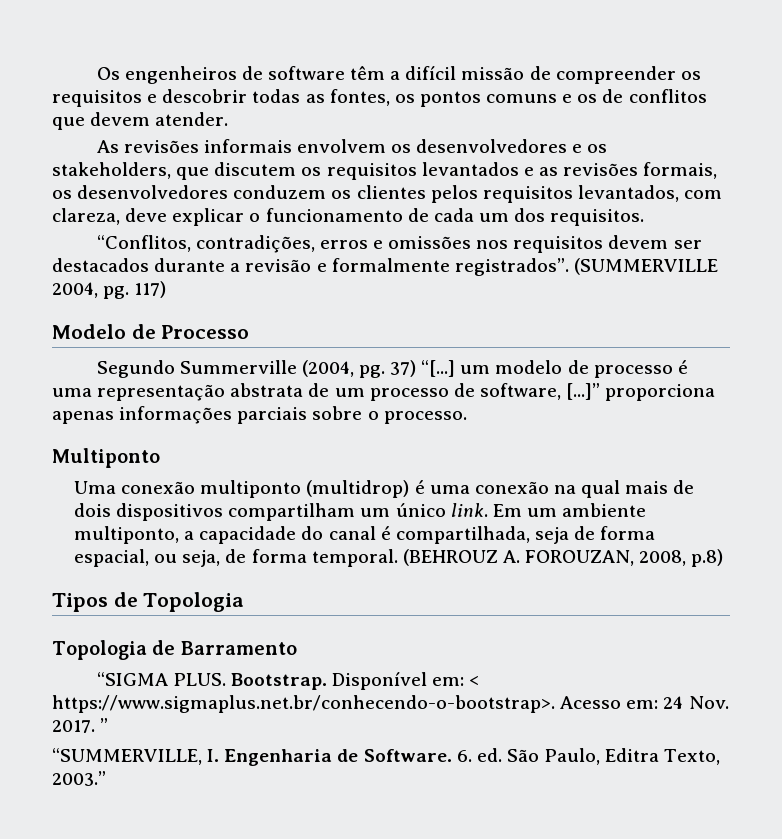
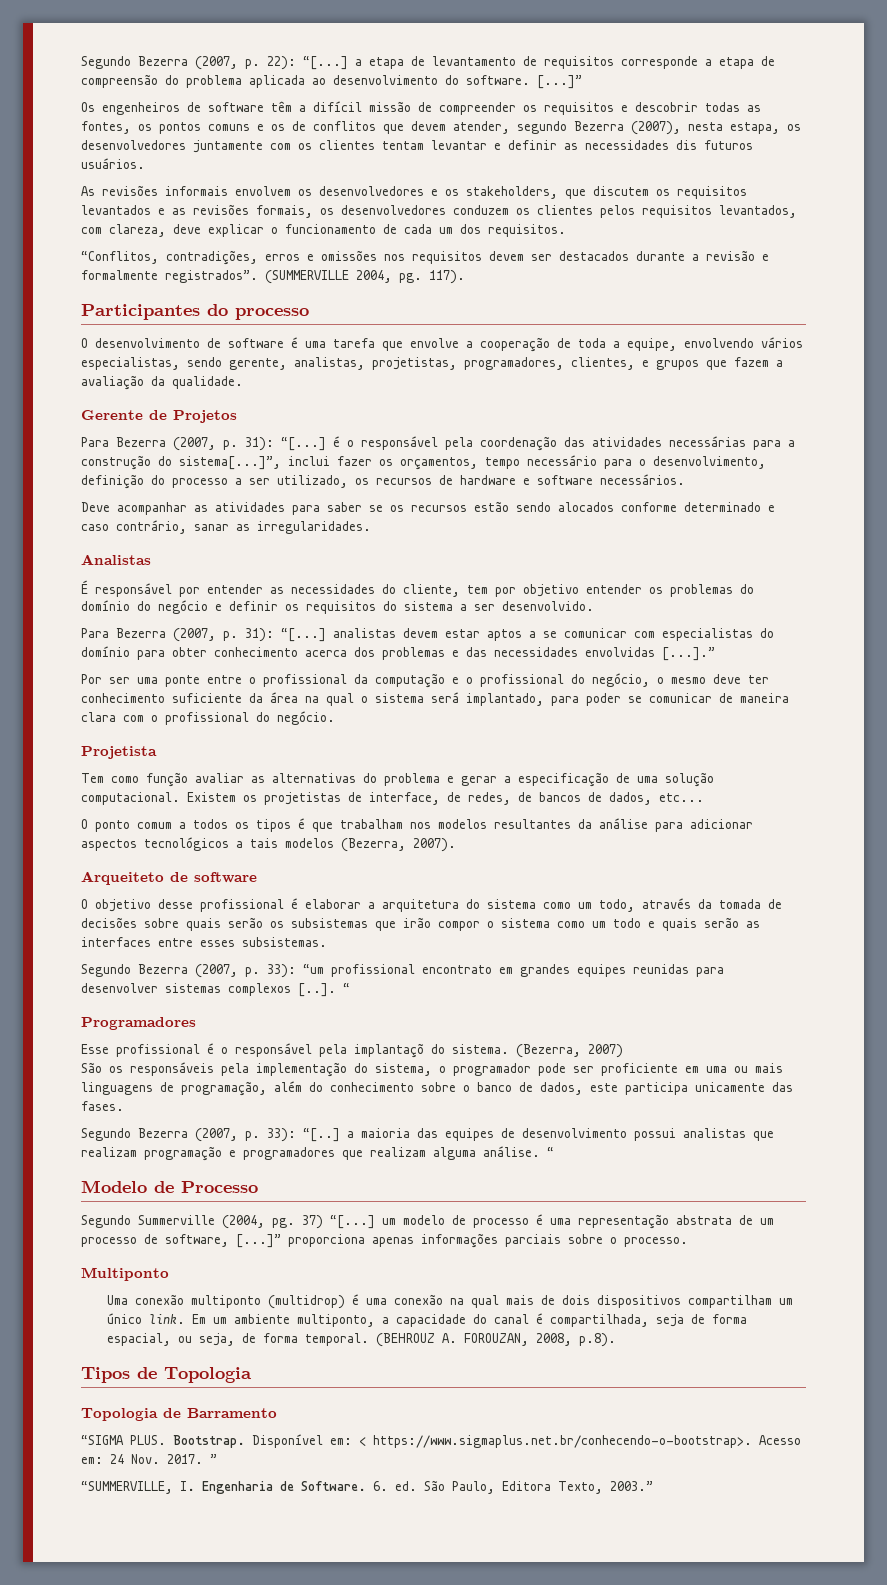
(96, 73) none -> [81,56,775,70] [81,74,582,89] Segundo Bezerra (2007, p. 22): “[...] a etapa de levantamento de requisitos corresponde a etapa de compreensão do problema aplicada ao desenvolvimento do software. [...]” //
[155,112,229,126] atender. -> [453,121,801,135] [81,140,753,153] [81,158,145,169] atender, segundo Bezerra (2007), nesta estapa, os desenvolvedores juntamente com os clientes tentam levantar e definir as necessidades dis futuros usuários.
[134,281,167,298] 117) -> [429,270,465,284] [81,304,309,320] [81,337,803,352] [81,357,783,370] [81,375,243,390] [81,410,237,423] [81,436,795,451] [81,455,766,470] [81,474,685,489] [81,501,775,515] [81,520,371,534] [81,554,151,565] [81,580,754,597] [81,600,594,614] [81,628,774,642] [81,646,715,661] [81,673,769,688] [81,692,789,706] [81,711,335,725] [81,746,157,759] [81,772,714,787] [81,792,704,805] [81,818,753,832] [81,837,456,852] [81,871,257,885] [81,898,782,912] [81,917,760,931] [81,937,327,947] [81,964,724,978] [81,983,350,997] [81,1017,196,1030] [81,1043,623,1058] [81,1062,783,1077] [81,1081,793,1096] [81,1101,124,1111] [81,1128,774,1142] [81,1146,554,1161] 117). // Participantes do processo // O desenvolvimento de software é uma tarefa que envolve a cooperação de toda a equipe, envolvendo vários especialistas, sendo gerente, analistas, projetistas, programadores, clientes, e grupos que fazem a avaliação da qualidade. // Gerente de Projetos // Para Bezerra (2007, p. 31): “[...] é o responsável pela coordenação das atividades necessárias para a construção do sistema[...]”, inclui fazer os orçamentos, tempo necessário para o desenvolvimento, definição do processo a ser utilizado, os recursos de hardware e software necessários. // Deve acompanhar as atividades para saber se os recursos estão sendo alocados conforme determinado e caso contrário, sanar as irregularidades. // Analistas // É responsável por entender as necessidades do cliente, tem por objetivo entender os problemas do domínio do negócio e definir os requisitos do sistema a ser desenvolvido. // Para Bezerra (2007, p. 31): “[...] analistas devem estar aptos a se comunicar com especialistas do domínio para obter conhecimento acerca dos problemas e das necessidades envolvidas [...].” // Por ser uma ponte entre o profissional da computação e o profissional do negócio, o mesmo deve ter conhecimento suficiente da área na qual o sistema será implantado, para poder se comunicar de maneira clara com o profissional do negócio. // Projetista // Tem como função avaliar as alternativas do problema e gerar a especificação de uma solução computacional. Existem os projetistas de interface, de redes, de bancos de dados, etc... // O ponto comum a todos os tipos é que trabalham nos modelos resultantes da análise para adicionar aspectos tecnológicos a tais modelos (Bezerra, 2007). // Arqueiteto de software // O objetivo desse profissional é elaborar a arquitetura do sistema como um todo, através da tomada de decisões sobre quais serão os subsistemas que irão compor o sistema como um todo e quais serão as interfaces entre esses subsistemas. // Segundo Bezerra (2007, p. 33): “um profissional encontrato em grandes equipes reunidas para desenvolver sistemas complexos [..]. “ // Programadores // Esse profissional é o responsável pela implantaçõ do sistema. (Bezerra, 2007) // São os responsáveis pela implementação do sistema, o programador pode ser proficiente em uma ou mais linguagens de programação, além do conhecimento sobre o banco de dados, este participa unicamente das fases. // Segundo Bezerra (2007, p. 33): “[..] a maioria das equipes de desenvolvimento possui analistas que realizam programação e programadores que realizam alguma análise. “
[691,549,724,567] p.8) -> [578,1333,616,1347] p.8).
[605,748,660,762] Editra -> [502,1481,551,1491] Editora

